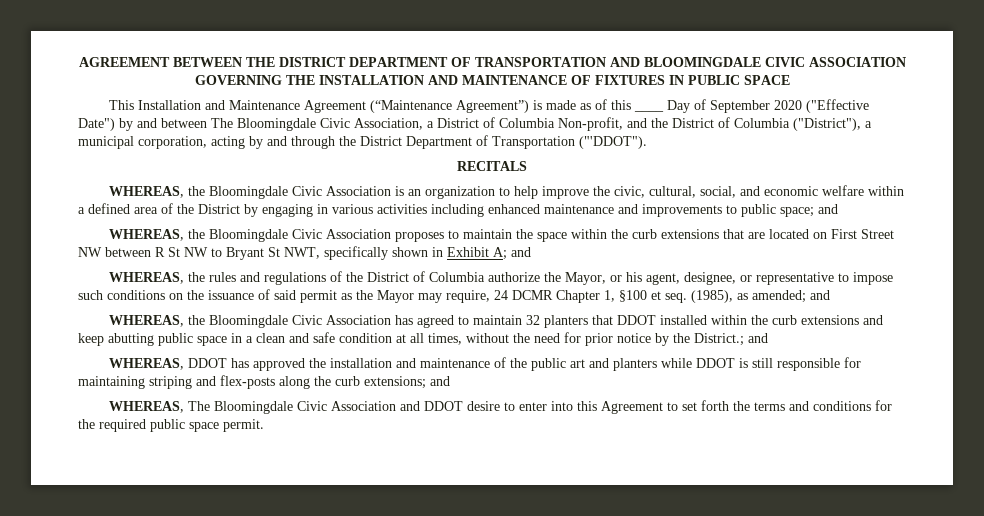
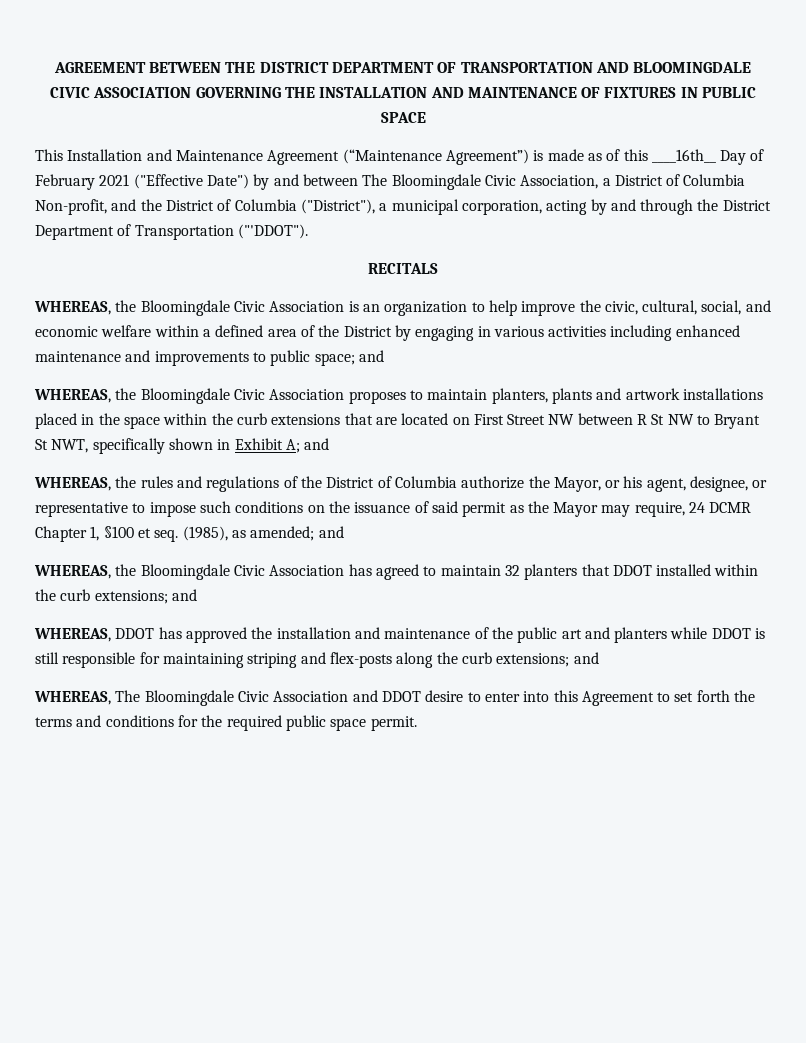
[634,110,665,112] ____ -> [651,149,716,163] ____16th__
[710,100,803,113] September 2020 -> [35,174,130,190] February 2021
(513, 234) none -> [491,388,763,404] [35,413,95,429] planters, plants and artwork installations placed in
[801,315,884,325] [78,332,744,346] extensions and keep abutting public space in a clean and safe condition at all times, without the need for prior notice by the District.; -> [94,590,168,604] extensions;

